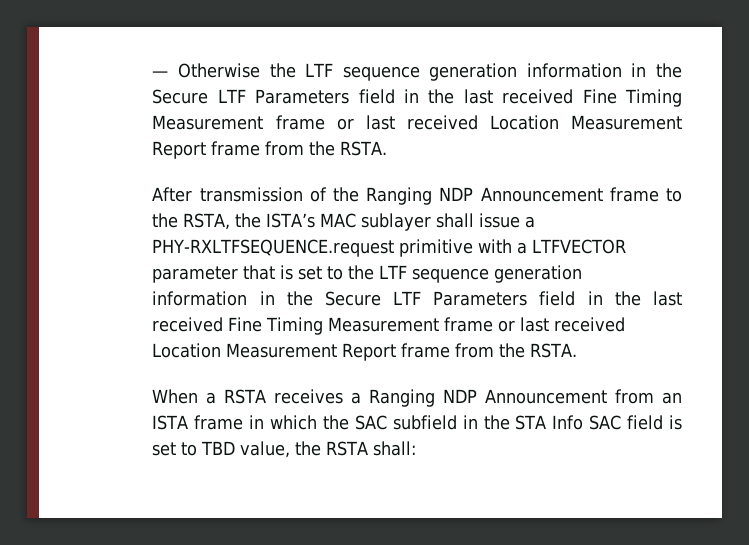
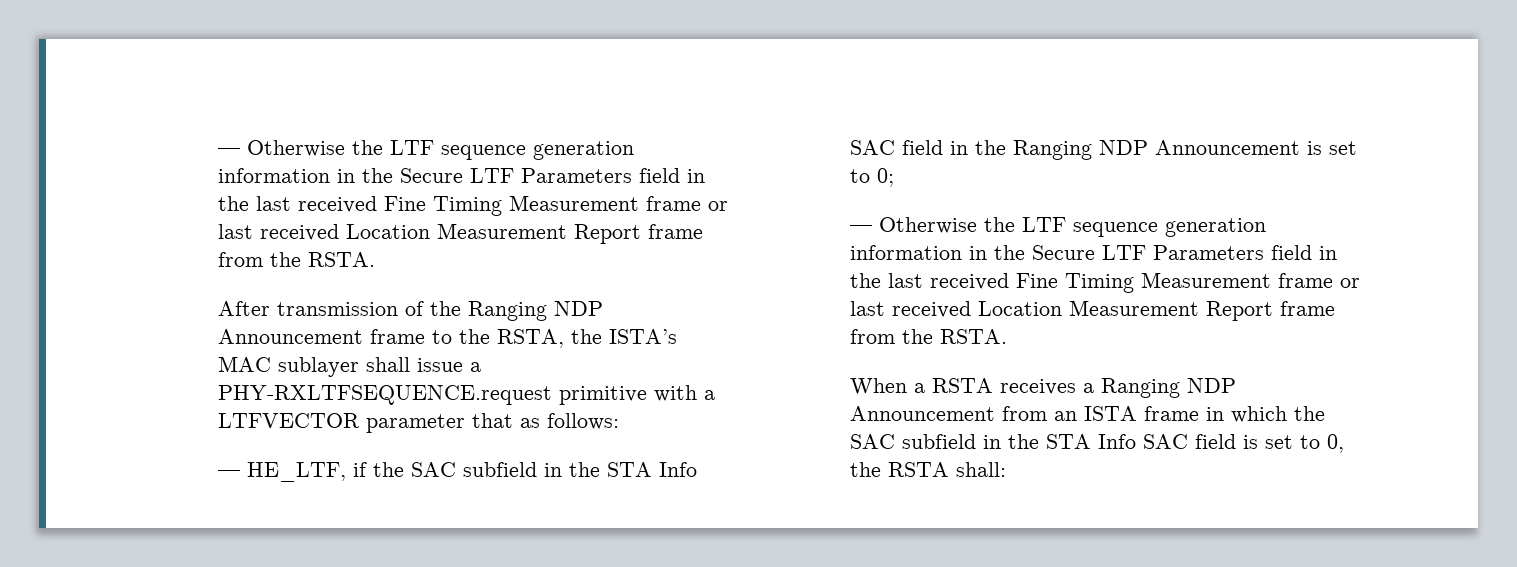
[280,265,344,280] is set to -> [520,413,620,430] [218,462,698,482] [850,140,1358,160] [850,168,895,187] [850,217,978,234] as follows: // — HE_LTF, if the SAC subfield in the STA Info SAC field in the Ranging NDP Announcement is set to 0; // — Otherwise
[201,441,291,458] TBD value, -> [1327,434,1345,453] 0,

